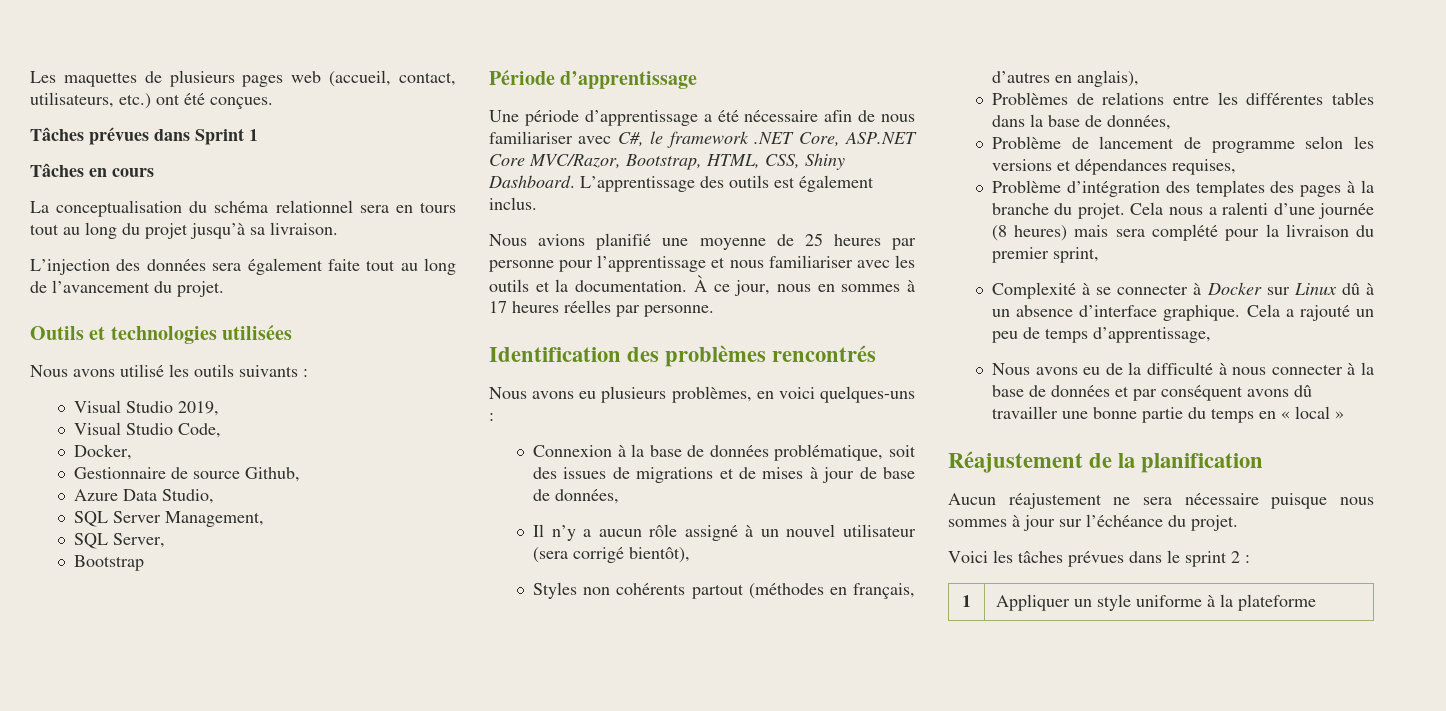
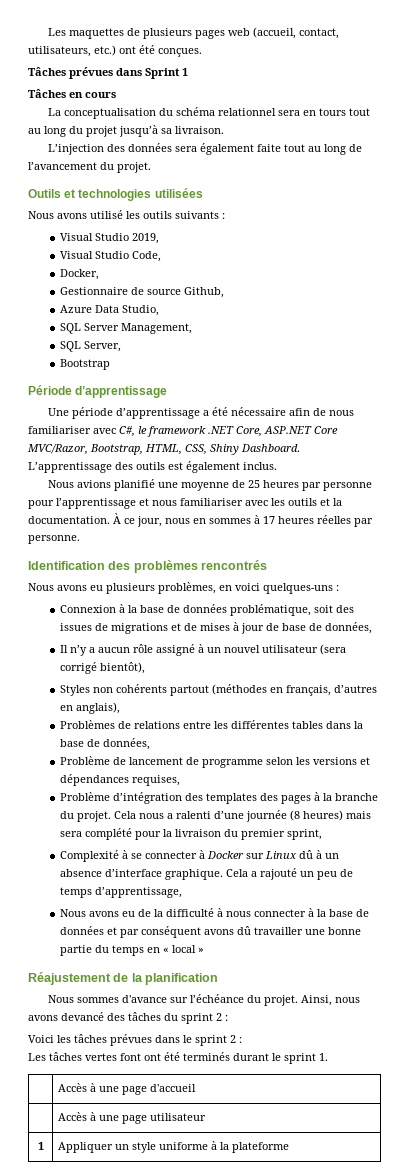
[948,493,1374,509] [948,514,1238,531] Aucun réajustement ne sera nécessaire puisque nous sommes à jour sur l’échéance du projet. -> [47,994,360,1006] [28,1012,228,1024] Nous sommes d'avance sur l’échéance du projet. Ainsi, nous avons devancé des tâches du sprint 2 :
(1250, 559) none -> [28,1052,328,1064] [57,1083,196,1095] [57,1112,206,1124] // Les tâches vertes font ont été terminés durant le sprint 1. // | Accès à une page d'accueil // | Accès à une page utilisateur

